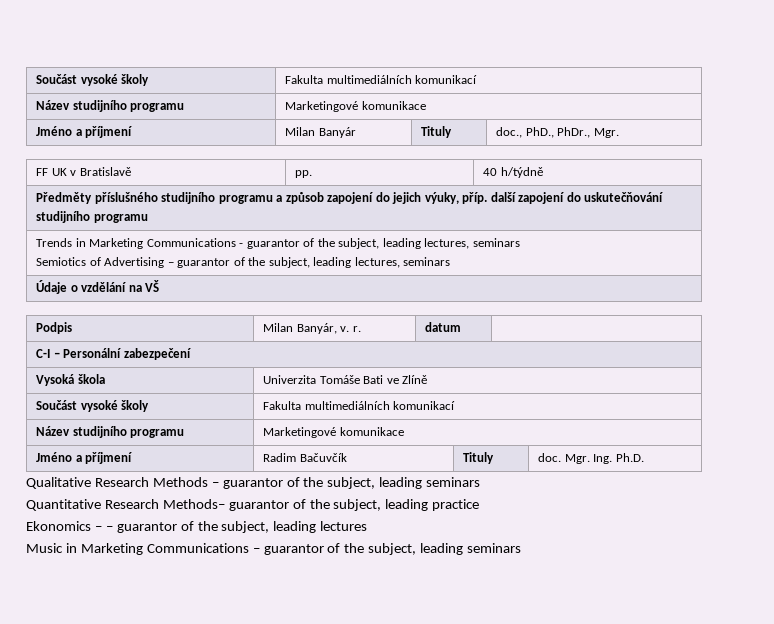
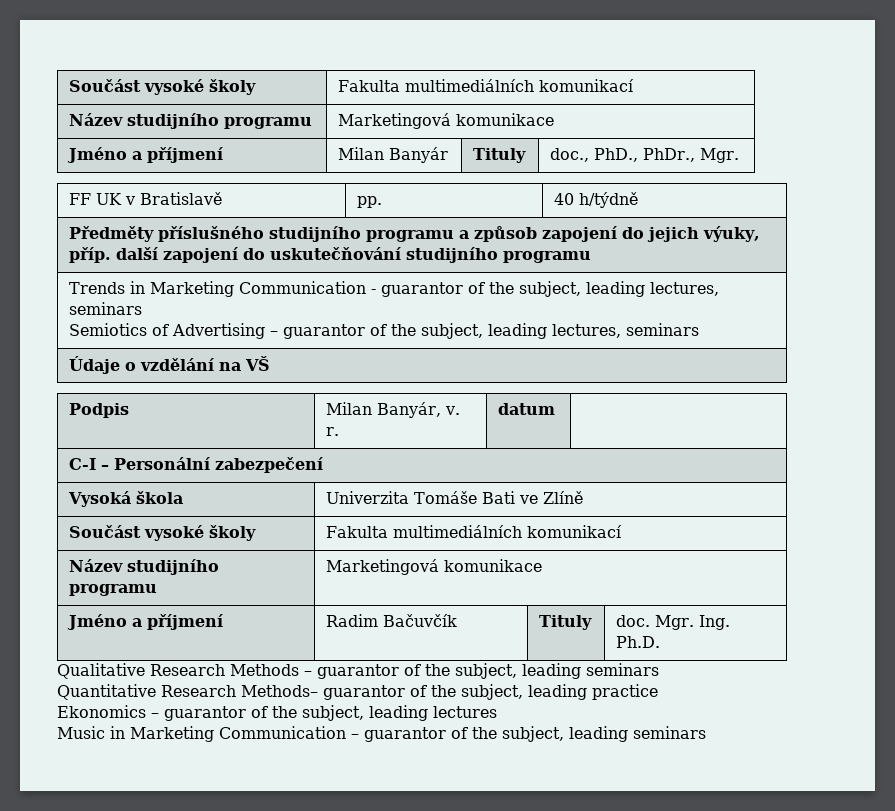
[36,74,150,86] [285,75,478,84] [36,100,185,112] [285,101,359,112] Součást vysoké školy | Fakulta multimediálních komunikací // Název studijního programu | Marketingové -> [68,79,256,95] [337,79,634,92] [68,113,312,129] [337,113,451,129] Součást vysoké školy | Fakulta multimediálních komunikací // Název studijního programu | Marketingová
[146,238,236,247] Communications -> [238,281,366,294] Communication
[263,427,337,438] Marketingové -> [325,559,439,575] Marketingová
[105,526,113,531] – -> (159, 715) none
[146,543,249,553] Communications -> [219,726,346,739] Communication

